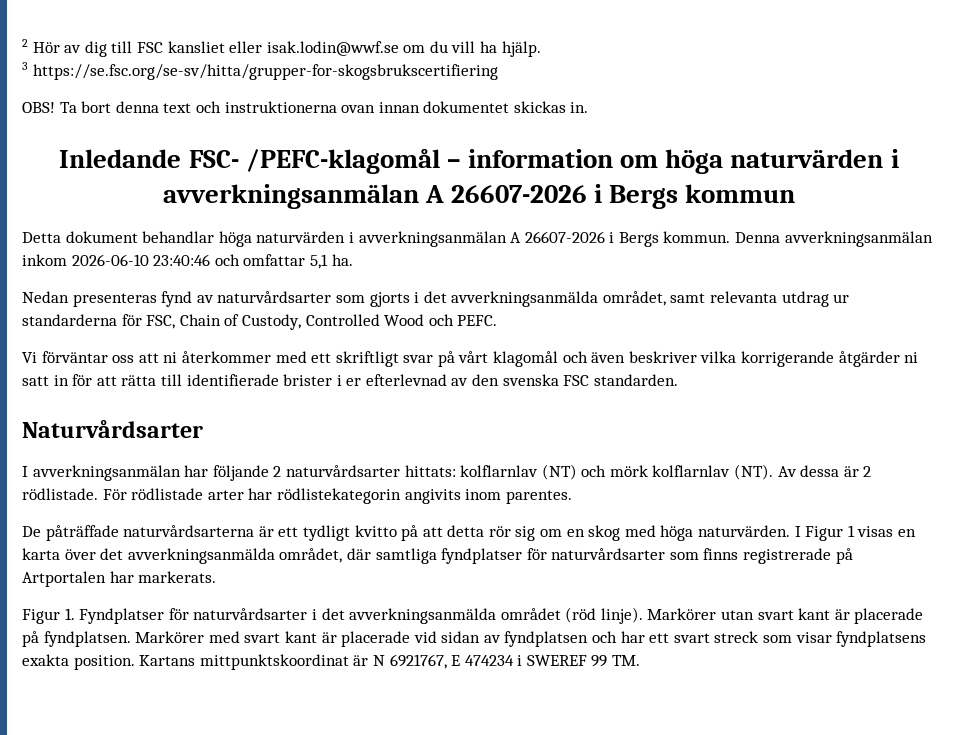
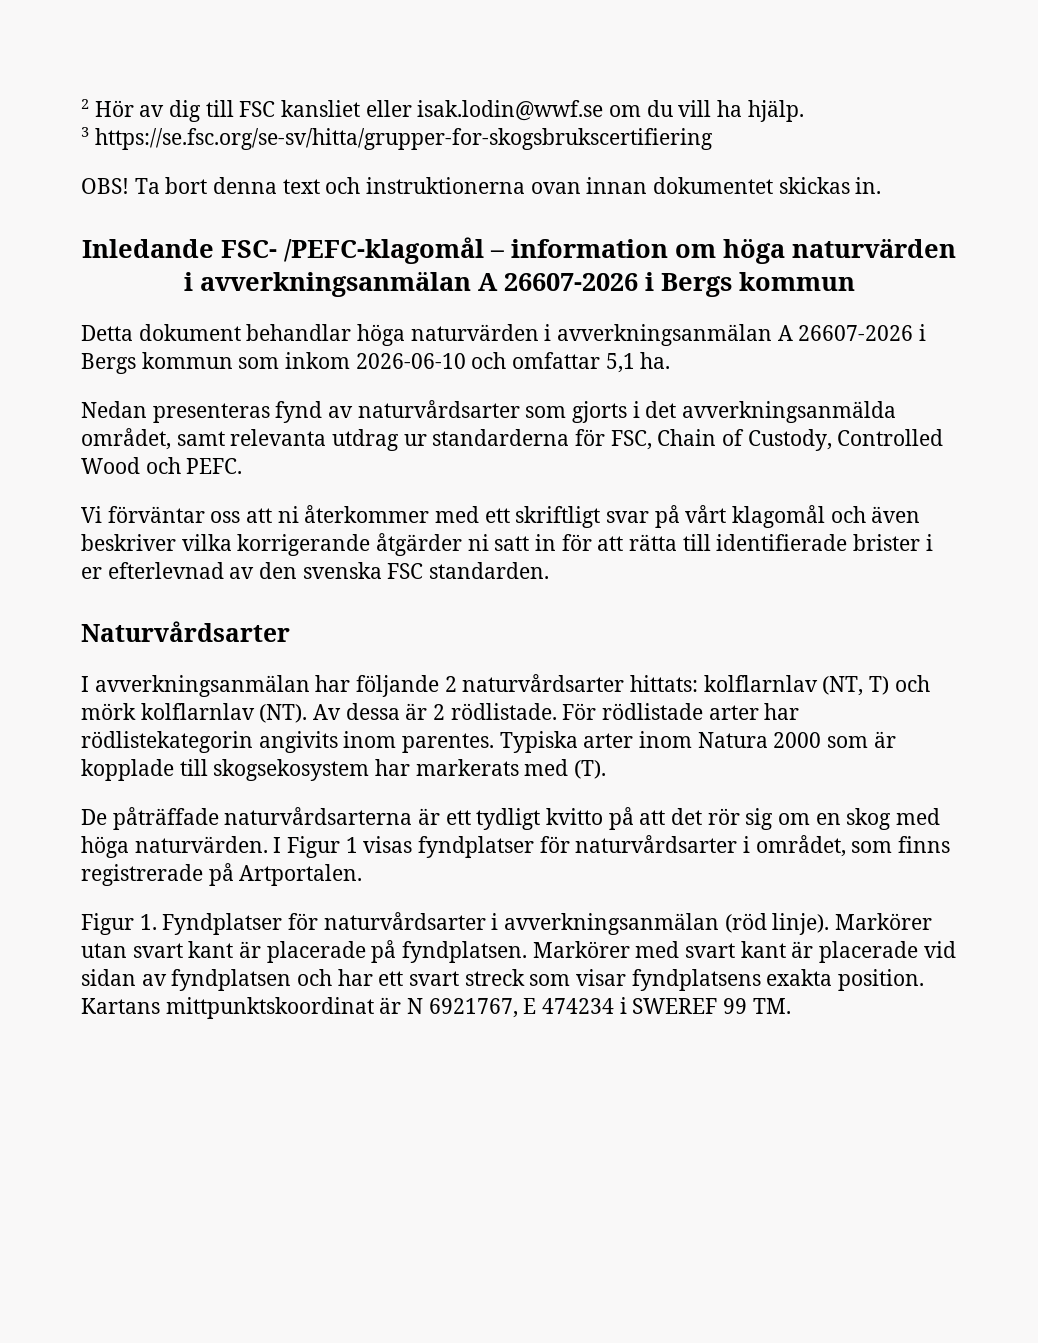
[663,231,933,247] kommun. Denna avverkningsanmälan -> [141,352,280,369] kommun som
[153,254,211,266] 23:40:46 -> (466, 361) none
[541,464,577,480] (NT) -> [822,676,890,696] (NT, T)
(572, 497) none -> [499,731,896,753] [81,759,607,781] Typiska arter inom Natura 2000 som är kopplade till skogsekosystem har markerats med (T).
[447,525,485,537] detta -> [671,808,703,825] det
[897,529,916,537] [22,548,437,564] en karta över det avverkningsanmälda området, där samtliga -> (413, 844) none
(666, 554) none -> [743,835,846,857] i området,
[22,571,217,587] Artportalen har markerats. -> [239,864,363,886] Artportalen.
[321,608,561,624] det avverkningsanmälda området -> [504,913,720,935] avverkningsanmälan

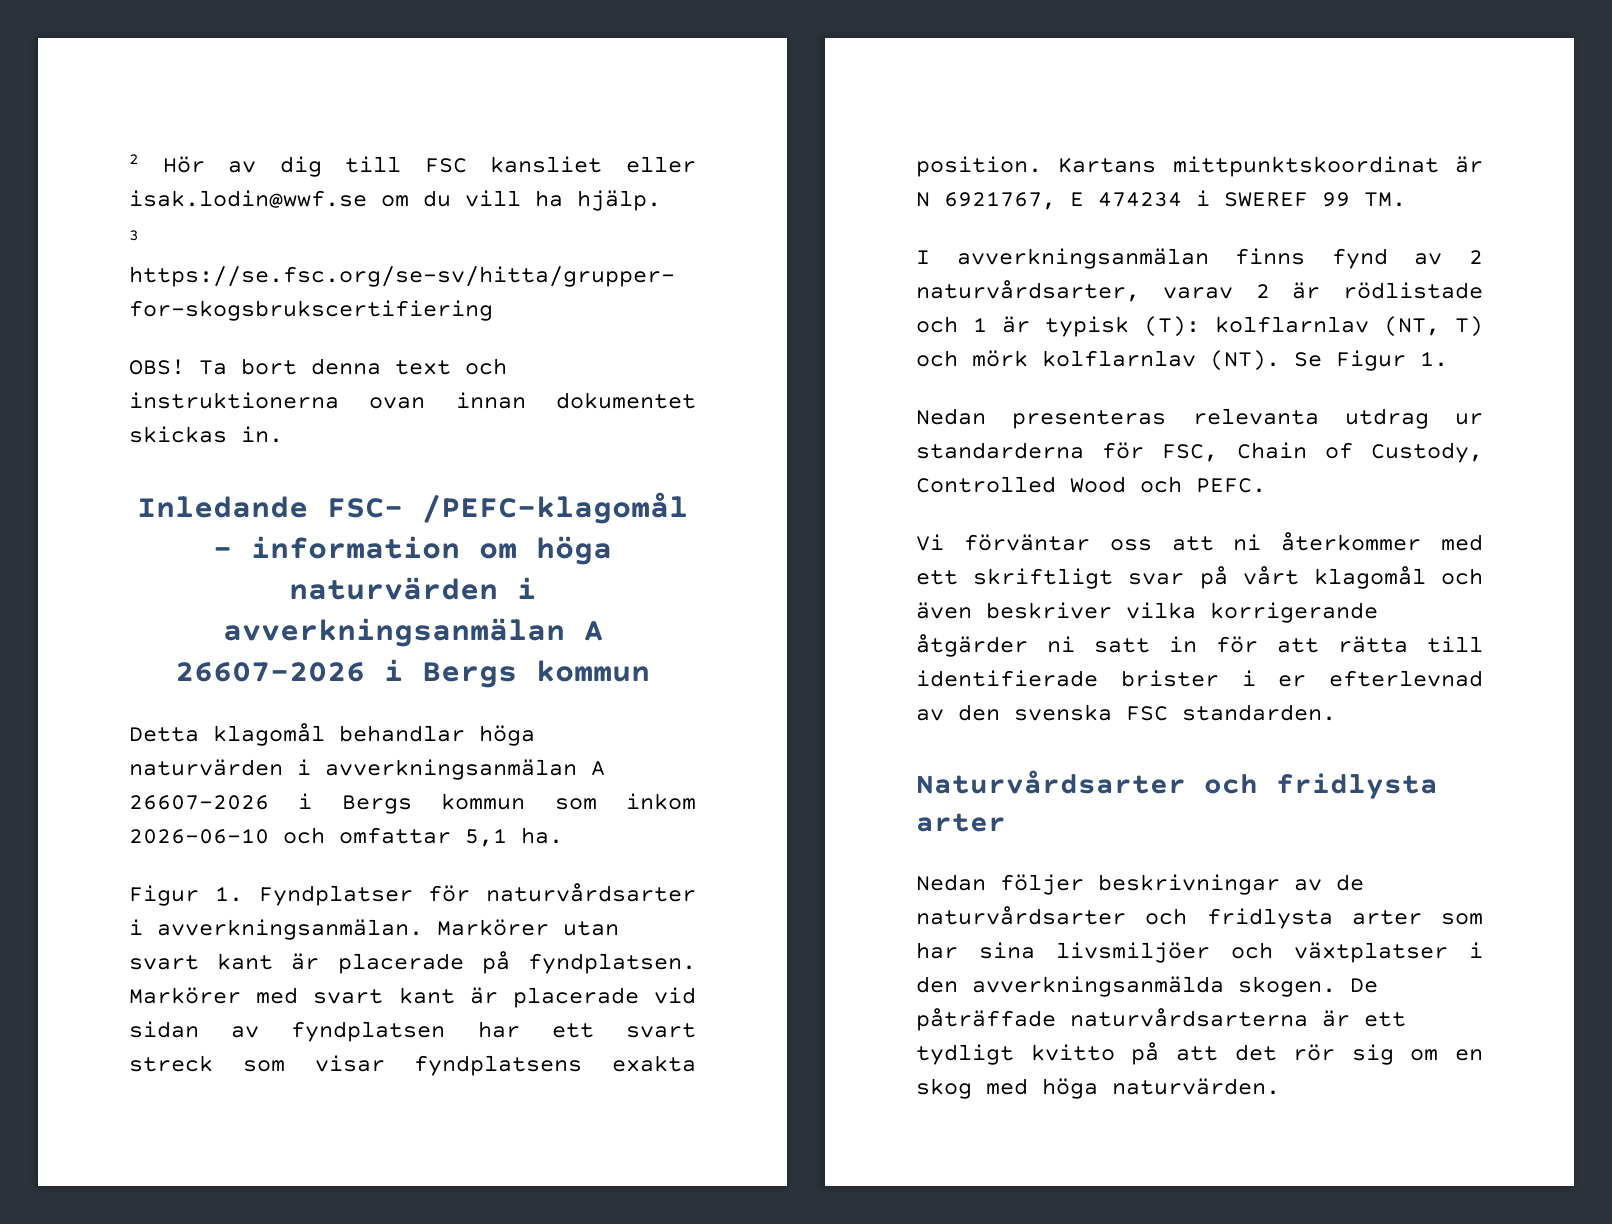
[138,324,241,341] dokument -> [213,723,325,746] klagomål
[81,400,897,423] [81,428,225,450] Nedan presenteras fynd av naturvårdsarter som gjorts i det avverkningsanmälda området, samt -> [129,883,696,906] [129,919,619,940] [129,951,696,974] [129,987,696,1008] [129,1021,696,1042] [129,1055,696,1076] [916,156,1483,177] [916,190,1406,210] [916,248,1483,269] [916,280,1483,302] [916,316,1483,337] [916,350,1448,371] [916,408,1167,429] Figur 1. Fyndplatser för naturvårdsarter i avverkningsanmälan. Markörer utan svart kant är placerade på fyndplatsen. Markörer med svart kant är placerade vid sidan av fyndplatsen har ett svart streck som visar fyndplatsens exakta position. Kartans mittpunktskoordinat är N 6921767, E 474234 i SWEREF 99 TM. // I avverkningsanmälan finns fynd av 2 naturvårdsarter, varav 2 är rödlistade och 1 är typisk (T): kolflarnlav (NT, T) och mörk kolflarnlav (NT). Se Figur 1. // Nedan presenteras
[81,674,930,697] [81,703,800,723] [81,731,896,753] [81,759,607,781] // I avverkningsanmälan har följande 2 naturvårdsarter hittats: kolflarnlav (NT, T) och mörk kolflarnlav (NT). Av dessa är 2 rödlistade. För rödlistade arter har rödlistekategorin angivits inom parentes. Typiska arter inom Natura 2000 som är kopplade till skogsekosystem har markerats med (T). // -> [1204,773,1438,799] [916,813,1006,832] [916,874,1364,895] [916,906,1483,929] [916,942,1483,963] [916,976,1336,997] och fridlysta arter // Nedan följer beskrivningar av de naturvårdsarter och fridlysta arter som har sina livsmiljöer och växtplatser i den avverkningsanmälda skogen.
[273,835,951,858] [81,863,363,886] [81,912,933,935] [81,940,956,963] [81,969,925,991] [81,997,791,1019] I Figur 1 visas fyndplatser för naturvårdsarter i området, som finns registrerade på Artportalen. // Figur 1. Fyndplatser för naturvårdsarter i avverkningsanmälan (röd linje). Markörer utan svart kant är placerade på fyndplatsen. Markörer med svart kant är placerade vid sidan av fyndplatsen och har ett svart streck som visar fyndplatsens exakta position. Kartans mittpunktskoordinat är N 6921767, E 474234 i SWEREF 99 TM. -> (1280, 1086) none

